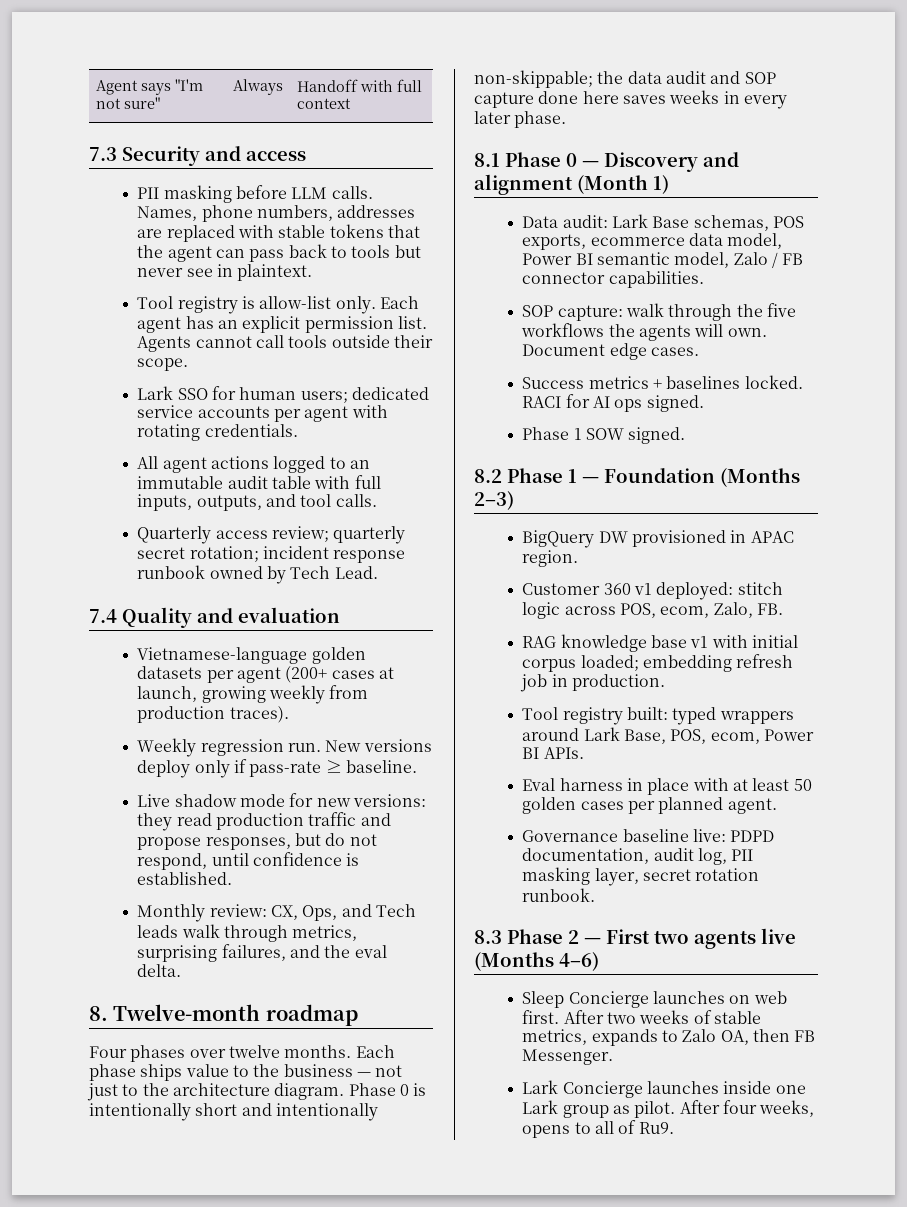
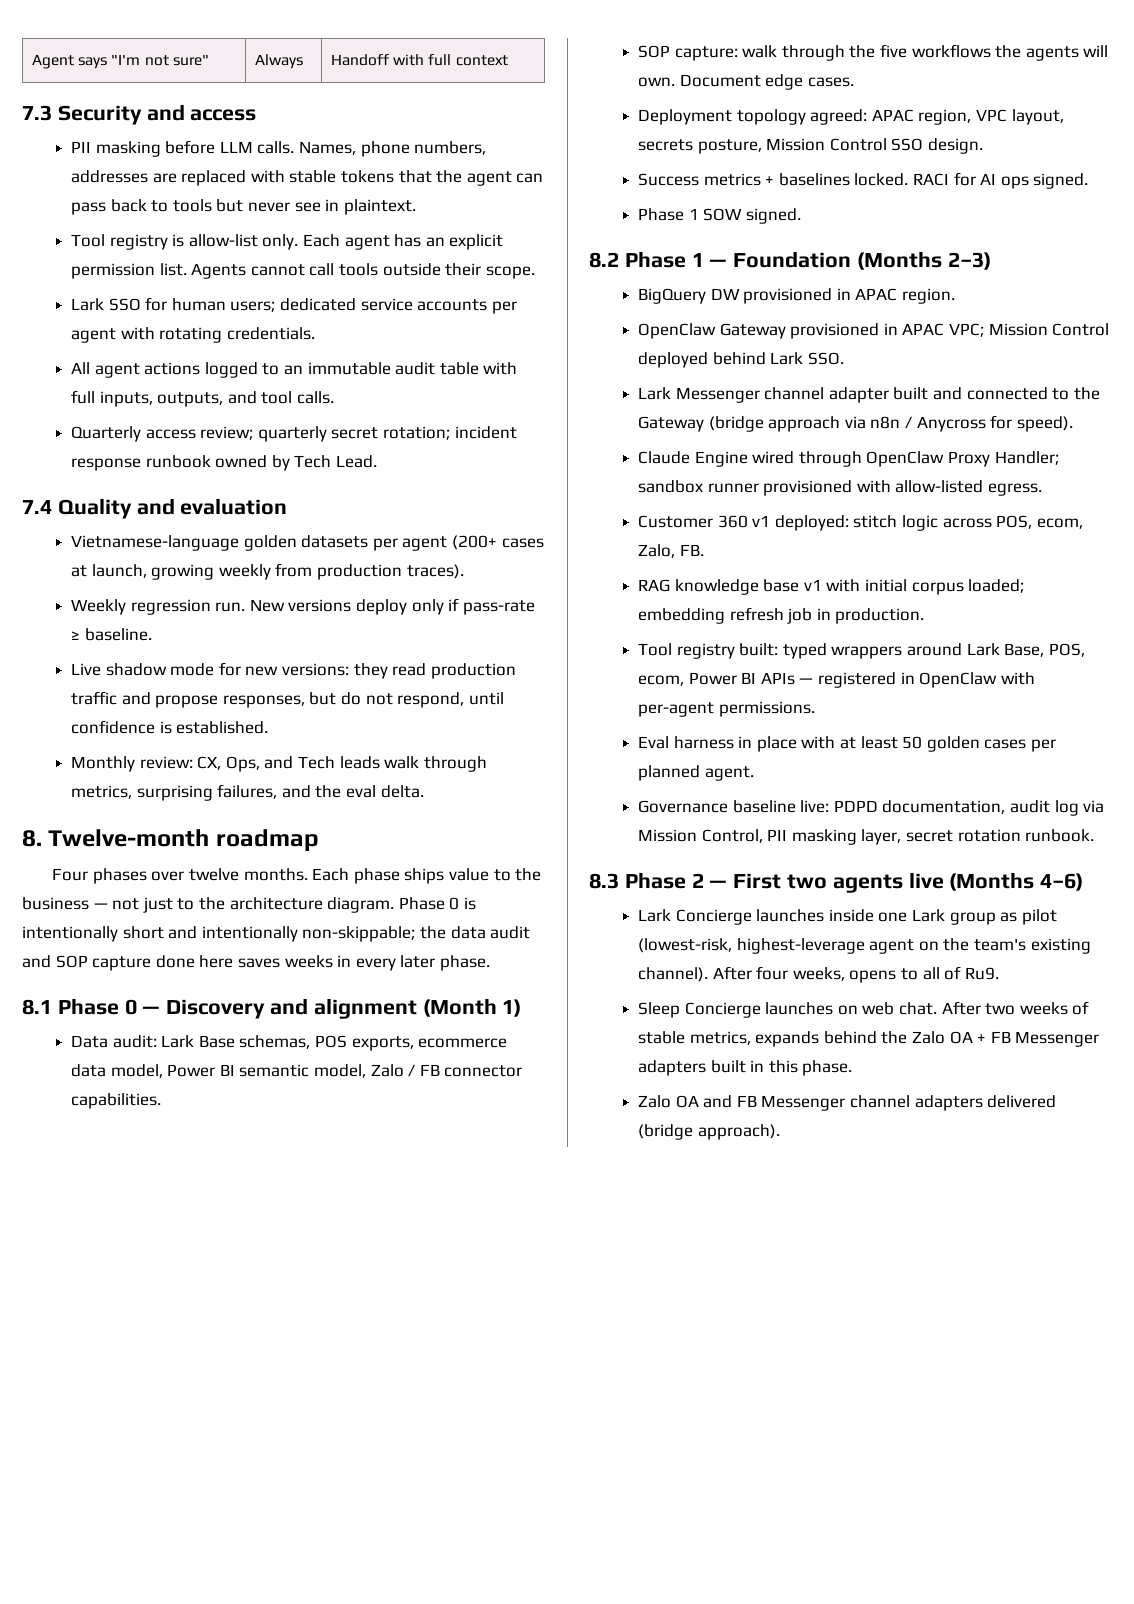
(700, 351) none -> [638,109,1064,125] [638,138,984,154] // Deployment topology agreed: APAC region, VPC layout, secrets posture, Mission Control SSO design.
(579, 558) none -> [638,323,1110,339] [638,352,844,368] [638,387,1100,403] [638,415,1073,432] [638,451,1059,467] [638,480,1043,496] // OpenClaw Gateway provisioned in APAC VPC; Mission Control deployed behind Lark SSO. // Lark Messenger channel adapter built and connected to the Gateway (bridge approach via n8n / Anycross for speed). // Claude Engine wired through OpenClaw Proxy Handler; sandbox runner provisioned with allow-listed egress.
[543,747,584,759] APIs. -> [760,672,1035,688] [638,701,815,717] APIs — registered in OpenClaw with per-agent permissions.
[698,848,728,865] log, -> [1054,800,1105,816] [638,829,763,843] log via Mission Control,
[522,991,787,1008] [522,1010,762,1024] [522,1029,816,1046] [522,1049,614,1065] // Sleep Concierge launches on web first. After two weeks of stable metrics, expands to Zalo OA, then FB Messenger. -> (1084, 882) none
[634,1101,676,1118] pilot. -> [1021,909,1057,925] [638,938,1091,954] [638,967,709,982] pilot (lowest-risk, highest-leverage agent on the team's existing channel).
(674, 1128) none -> [638,1001,1090,1018] [638,1031,1100,1047] [638,1060,853,1076] [638,1095,1057,1111] [638,1124,780,1140] // Sleep Concierge launches on web chat. After two weeks of stable metrics, expands behind the Zalo OA + FB Messenger adapters built in this phase. // Zalo OA and FB Messenger channel adapters delivered (bridge approach).

